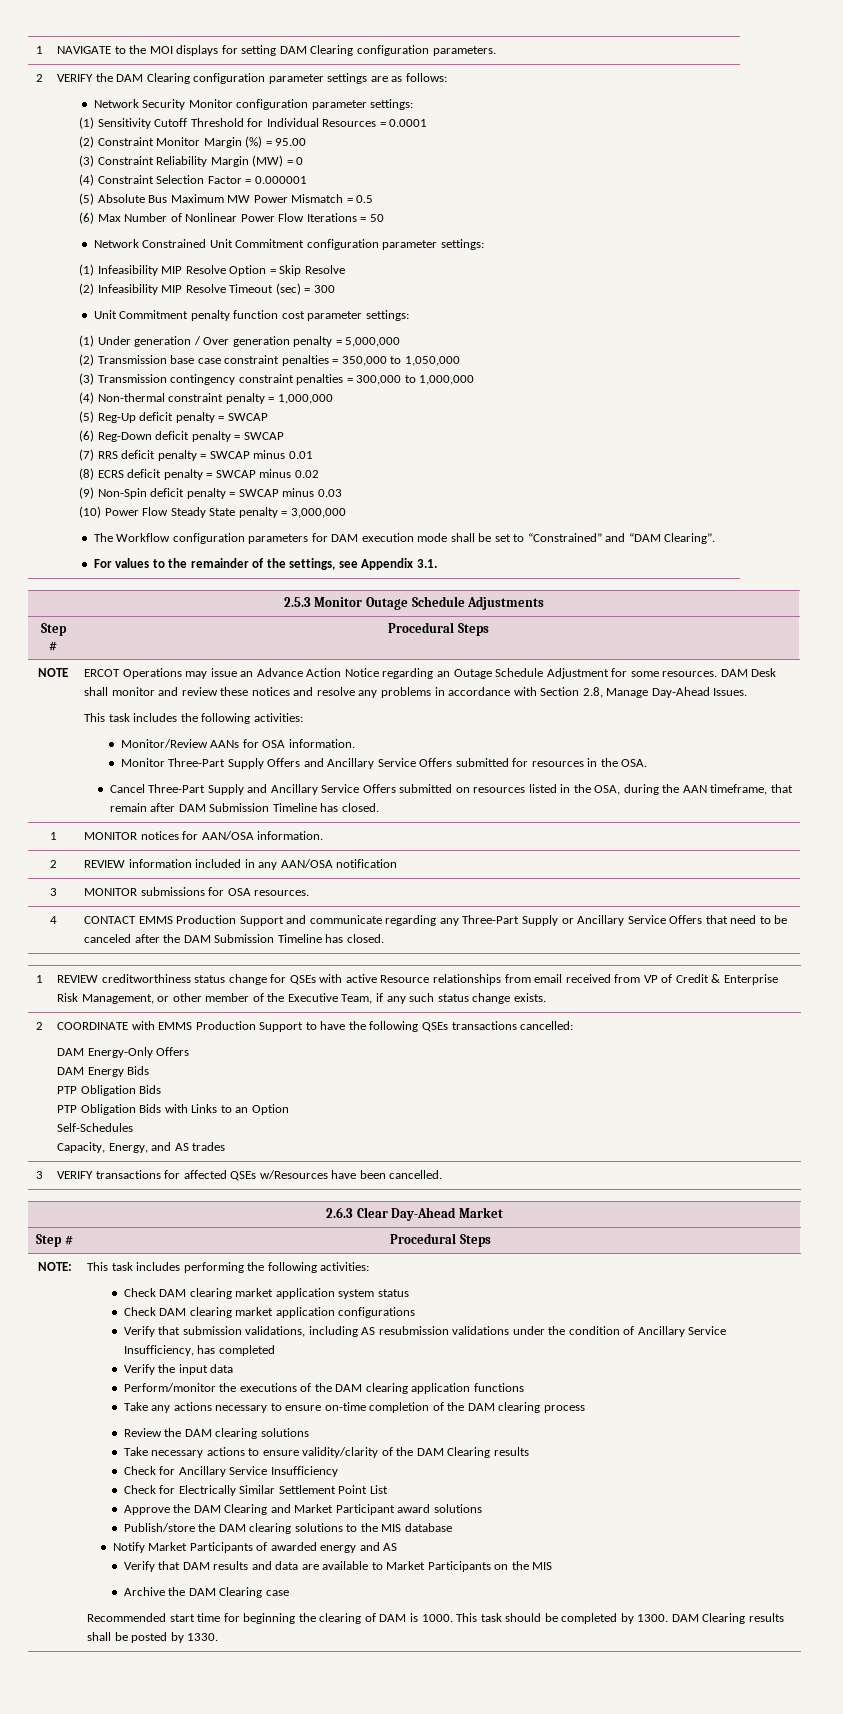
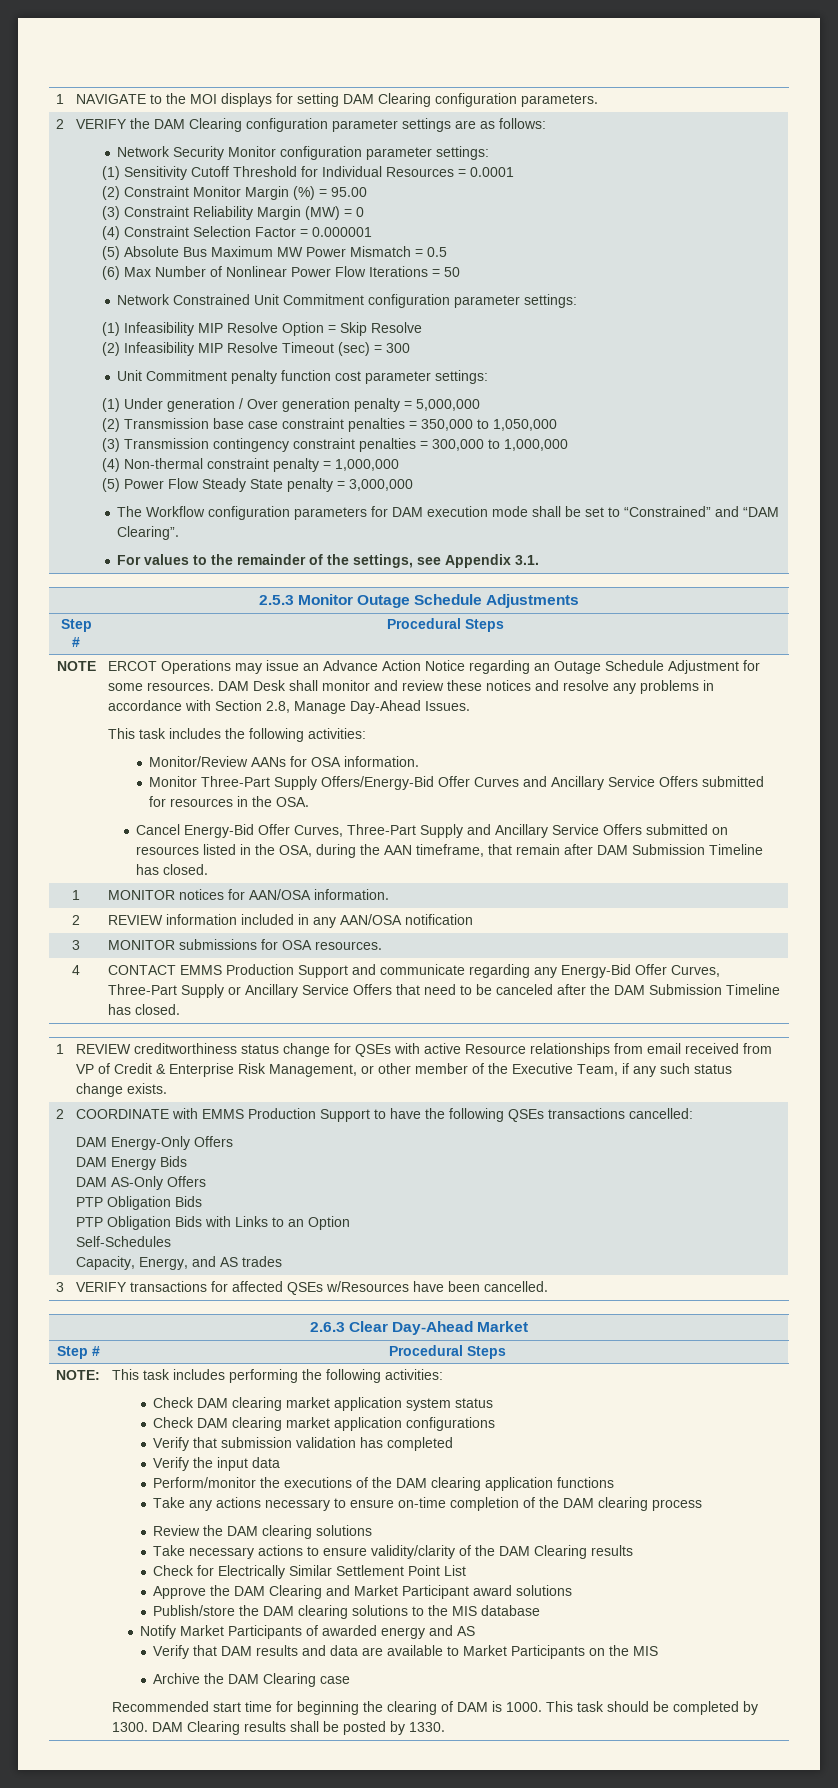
[97,412,268,423] [79,430,284,442] [79,449,313,461] [79,468,319,480] [79,487,342,499] [79,506,102,518] Reg-Up deficit penalty = SWCAP // (6) Reg-Down deficit penalty = SWCAP // (7) RRS deficit penalty = SWCAP minus 0.01 // (8) ECRS deficit penalty = SWCAP minus 0.02 // (9) Non-Spin deficit penalty = SWCAP minus 0.03 // (10) -> (120, 485) none
[267,758,301,767] Offers -> [321,776,520,790] Offers/Energy-Bid Offer Curves
(145, 788) none -> [184,824,344,838] Energy-Bid Offer Curves,
(459, 922) none -> [561,964,721,978] Energy-Bid Offer Curves,
(150, 1070) none -> [76,1176,207,1190] // DAM AS-Only Offers
[245,1326,727,1337] [123,1345,194,1356] validations, including AS resubmission validations under the condition of Ancillary Service Insufficiency, -> [296,1437,357,1448] validation
[123,1466,338,1477] // Check for Ancillary Service Insufficiency -> (634, 1550) none

